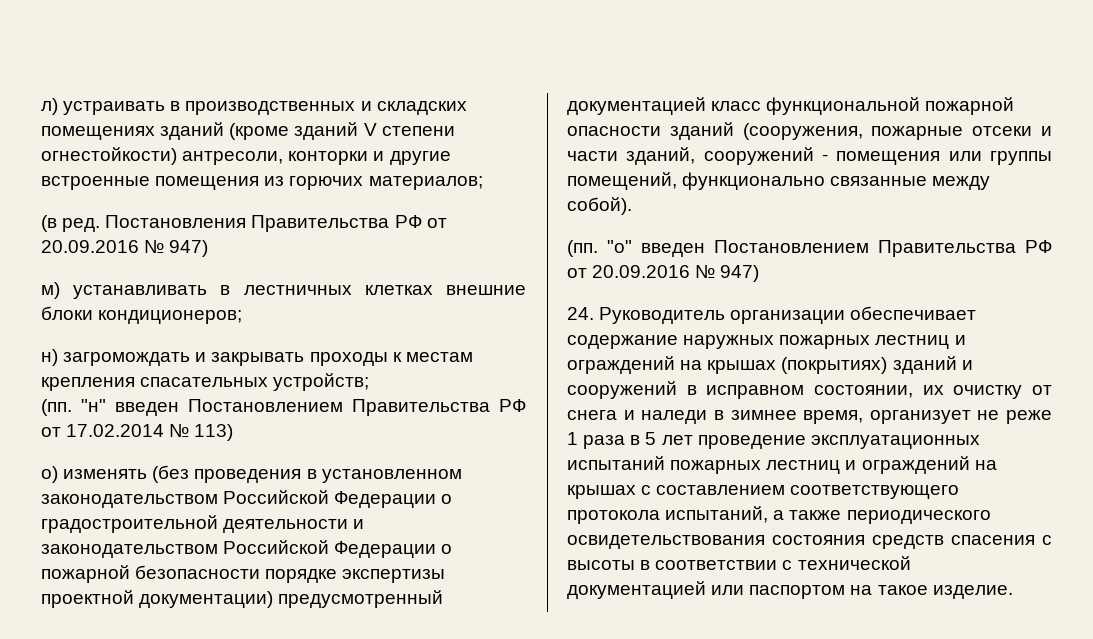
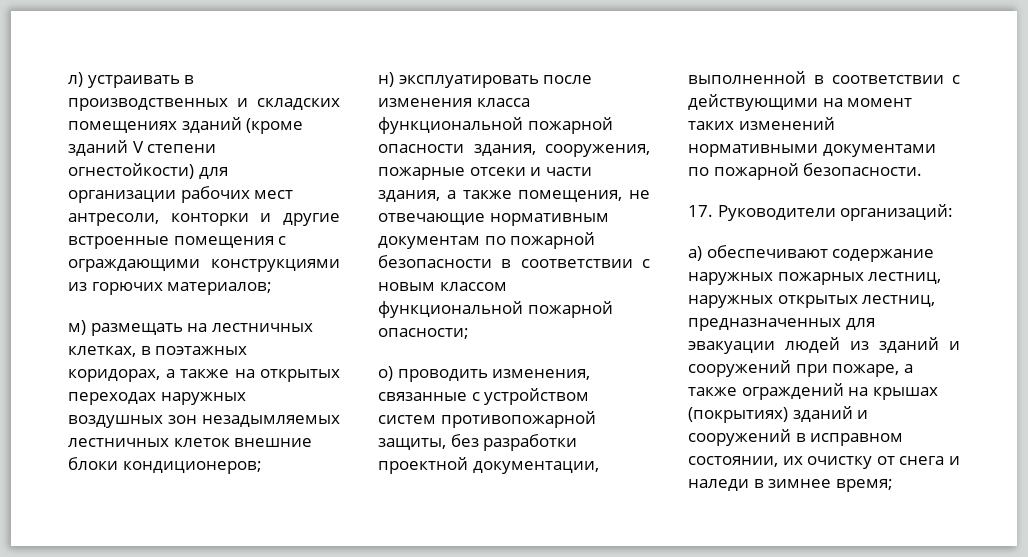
(177, 156) none -> [198,167,228,179] [68,186,294,203] для организации рабочих мест
(260, 183) none -> [278,236,287,245] [68,259,340,272] с ограждающими конструкциями
[41,215,447,232] [41,240,209,257] [41,282,526,299] [41,306,243,324] [41,349,473,366] [41,373,370,391] [41,399,526,416] [41,424,234,441] [41,465,462,483] [41,490,453,508] [41,515,365,533] [41,540,453,558] [41,565,446,583] [41,590,444,608] [567,97,762,115] (в ред. Постановления Правительства РФ от 20.09.2016 № 947) // м) устанавливать в лестничных клетках внешние блоки кондиционеров; // н) загромождать и закрывать проходы к местам крепления спасательных устройств; // (пп. "н" введен Постановлением Правительства РФ от 17.02.2014 № 113) // о) изменять (без проведения в установленном законодательством Российской Федерации о градостроительной деятельности и законодательством Российской Федерации о пожарной безопасности порядке экспертизы проектной документации) предусмотренный документацией класс -> [68,320,313,336] [68,346,248,357] [68,369,340,382] [68,392,246,405] [68,415,340,428] [68,438,313,447] [68,457,262,474] [378,72,593,88] [378,98,530,107] м) размещать на лестничных клетках, в поэтажных коридорах, а также на открытых переходах наружных воздушных зон незадымляемых лестничных клеток внешние блоки кондиционеров; // н) эксплуатировать после изменения класса
[669,122,863,140] зданий (сооружения, -> [473,144,650,157] здания, сооружения,
[626,147,1052,165] [567,172,991,190] [567,197,632,215] [567,240,1052,257] [567,265,760,282] [567,306,977,324] [567,335,966,349] зданий, сооружений - помещения или группы помещений, функционально связанные между собой). // (пп. "о" введен Постановлением Правительства РФ от 20.09.2016 № 947) // 24. Руководитель организации обеспечивает содержание наружных пожарных лестниц и -> [378,190,650,202] [378,213,609,226] [378,232,596,249] [378,255,650,268] [378,282,507,291] [378,301,613,318] [378,328,469,339] [378,366,591,382] [378,388,590,405] [378,411,596,428] [378,434,578,451] [378,457,599,474] [688,71,960,84] [688,94,913,111] [688,117,835,130] [688,144,936,157] [688,163,923,180] [688,204,954,221] [688,245,935,262] [688,272,942,285] [688,295,936,308] [688,318,875,331] [688,337,960,354] [688,360,913,377] [688,387,737,396] здания, а также помещения, не отвечающие нормативным документам по пожарной безопасности в соответствии с новым классом функциональной пожарной опасности; // о) проводить изменения, связанные с устройством систем противопожарной защиты, без разработки проектной документации, выполненной в соответствии с действующими на момент таких изменений нормативными документами по пожарной безопасности. // 17. Руководители организаций: // а) обеспечивают содержание наружных пожарных лестниц, наружных открытых лестниц, предназначенных для эвакуации людей из зданий и сооружений при пожаре, а также
[803,410,1052,424] [567,432,980,449] [567,456,997,474] [567,485,960,499] [567,506,991,524] [567,535,1052,549] [567,556,911,570] [567,581,1013,599] время, организует не реже 1 раза в 5 лет проведение эксплуатационных испытаний пожарных лестниц и ограждений на крышах с составлением соответствующего протокола испытаний, а также периодического освидетельствования состояния средств спасения с высоты в соответствии с технической документацией или паспортом на такое изделие. -> [835,479,893,492] время;

